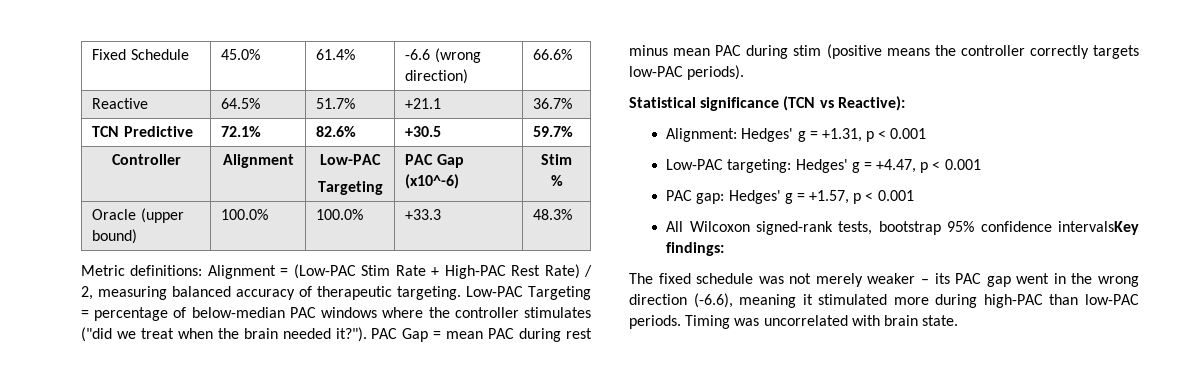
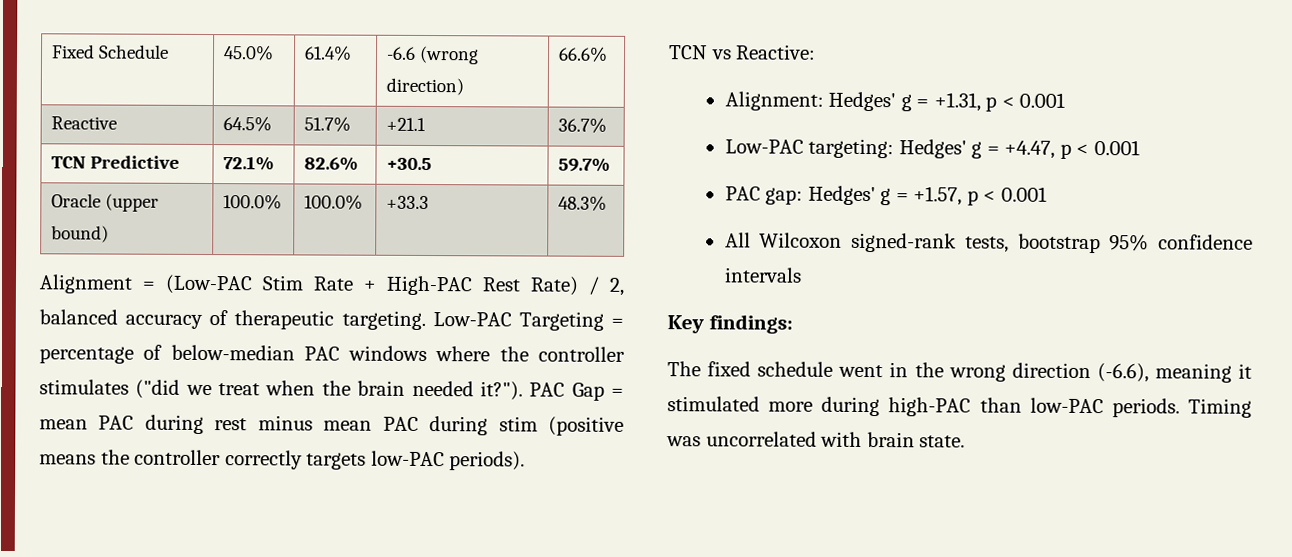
[111,154,181,165] [222,154,294,168] [320,154,381,165] [317,181,383,195] [405,154,464,168] [405,174,460,189] [541,154,572,165] [550,175,563,186] // Controller | Alignment | Low-PAC // Targeting | PAC Gap (x10^-6) | Stim % -> (612, 164) none
[81,265,203,276] Metric definitions: -> (608, 203) none
[98,286,167,300] measuring -> (625, 286) none
[629,96,905,111] Statistical significance (TCN vs Reactive): -> [668,44,817,60] TCN vs Reactive:
[1058,221,1139,235] intervalsKey -> [723,267,802,283] [667,315,704,334] intervals // Key
[758,273,1011,287] was not merely weaker – its PAC gap -> (834, 369) none

